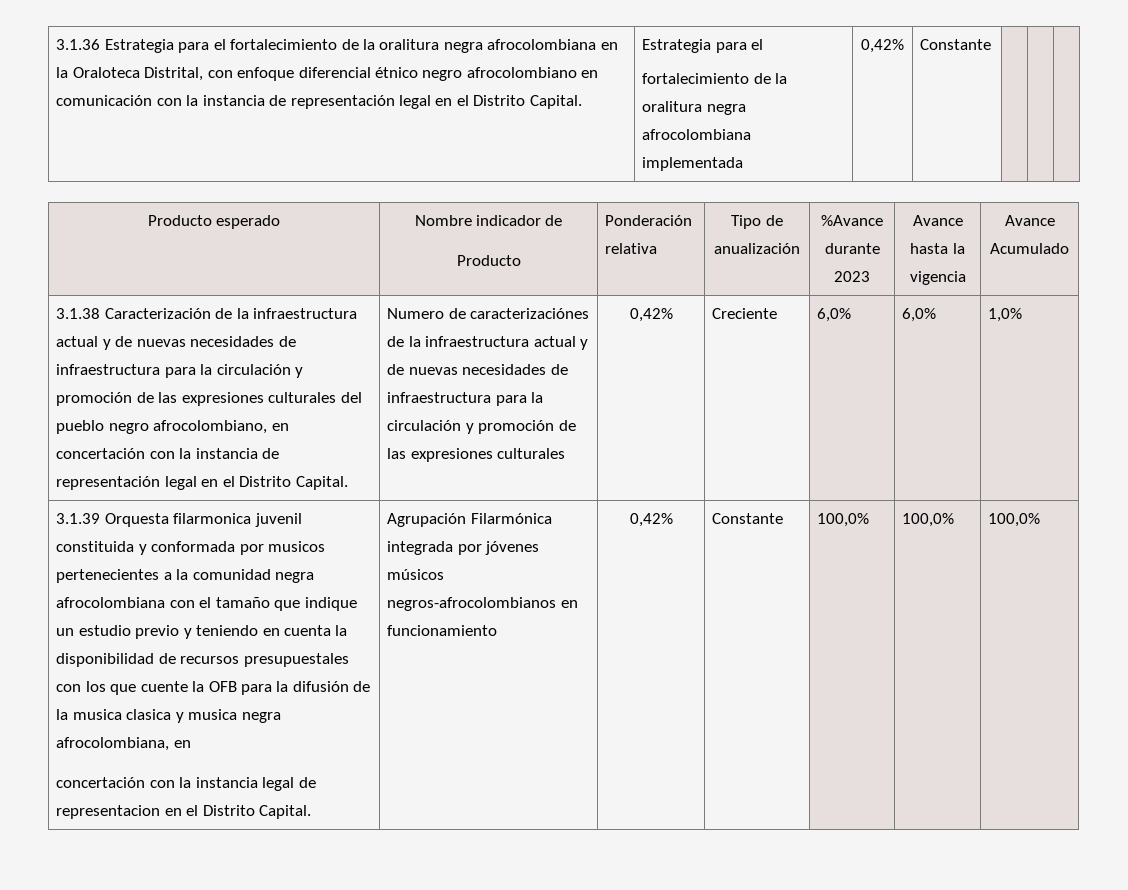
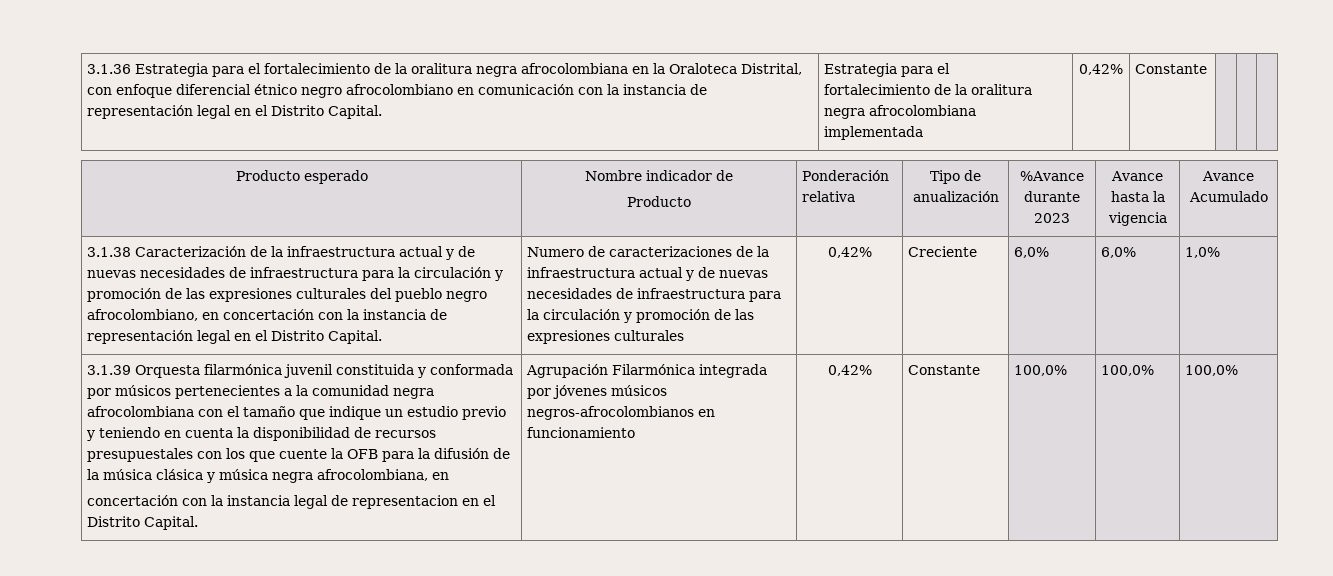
[470,308,590,319] caracterizaciónes -> [609,246,733,257] caracterizaciones
[173,513,252,524] filarmonica -> [204,364,283,375] filarmónica
[268,541,326,552] musicos -> [115,385,172,396] músicos
[72,709,238,723] musica clasica y musica -> [103,469,269,483] música clásica y música

